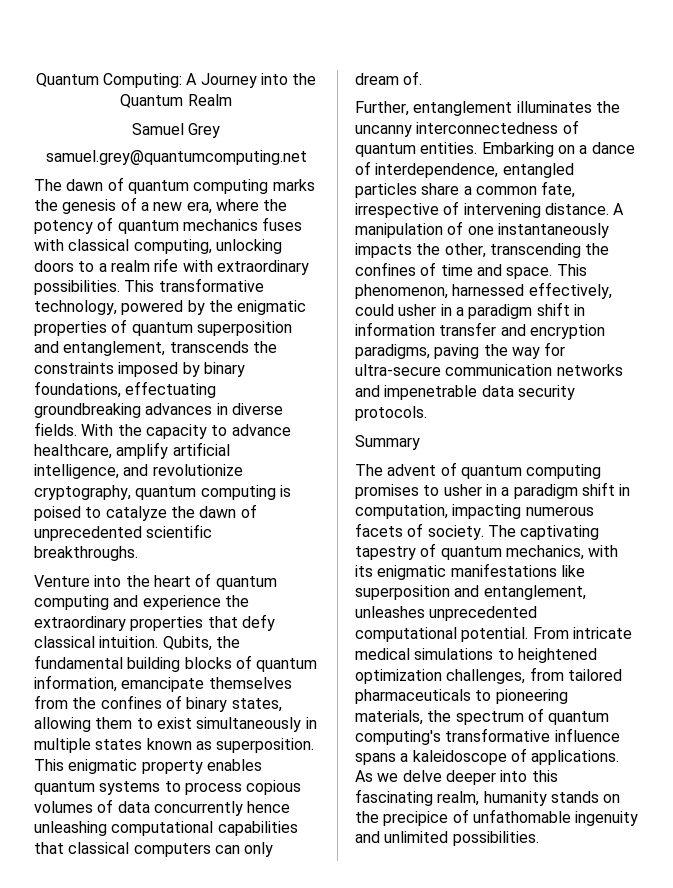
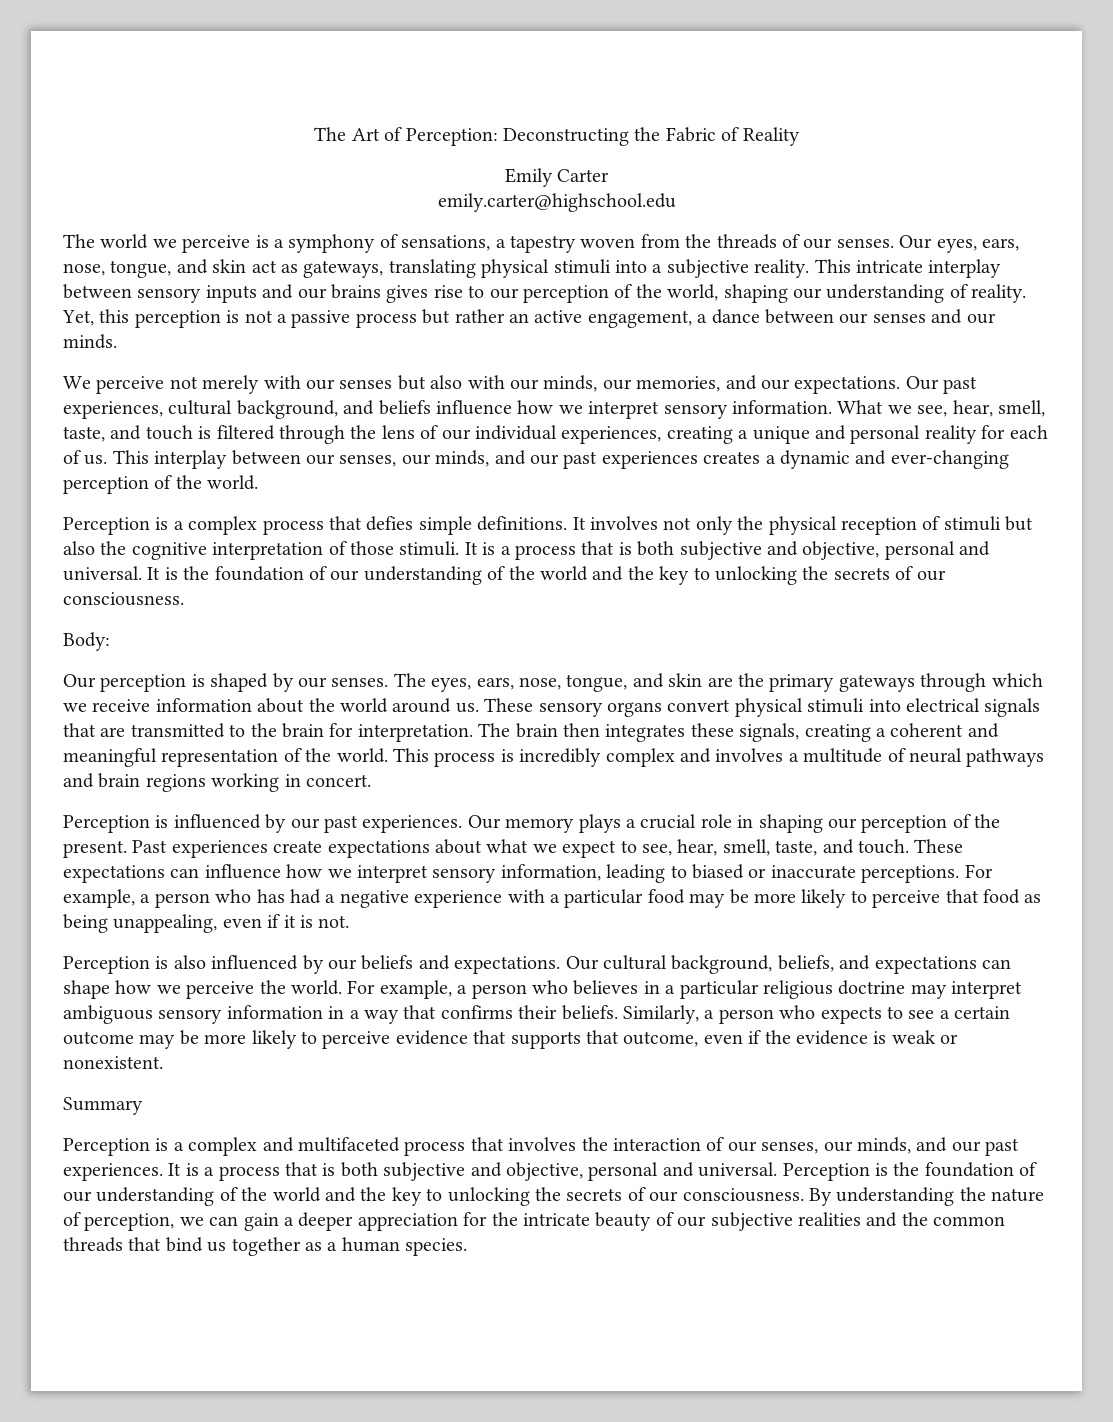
[35,73,317,88] [120,94,232,108] [131,123,221,138] [45,150,307,165] [34,177,315,194] [34,197,288,214] [34,217,303,234] [34,239,282,254] [34,258,309,275] [34,278,264,295] [34,300,307,315] [34,319,292,336] [34,341,277,356] [34,362,245,377] [34,381,217,398] [34,403,283,418] [34,422,291,439] [34,442,230,459] [34,464,243,479] [34,485,291,500] [34,504,257,521] [34,524,213,541] [34,546,138,561] [34,573,277,590] [34,595,249,610] [34,614,275,631] [34,636,240,651] [34,655,318,672] [34,675,292,692] [34,695,282,712] [34,717,317,732] [34,738,315,753] [34,759,262,774] [34,780,302,795] [34,799,291,816] [34,821,298,836] [34,842,274,857] [355,71,423,85] [355,101,620,116] [355,120,579,137] [355,142,635,157] [355,161,574,178] [355,181,576,198] [355,201,625,218] [355,221,609,238] [355,243,610,258] [355,262,587,279] [355,282,612,299] [355,302,585,319] [355,322,605,339] [355,342,566,359] [355,364,623,376] [355,385,575,400] [355,406,427,421] [355,435,420,450] [355,462,602,479] [355,482,631,499] [355,504,594,519] [355,523,600,540] [355,543,619,560] [355,563,585,580] [355,585,586,600] [355,606,538,621] [355,627,632,642] [355,648,597,663] [355,667,622,684] [355,689,568,704] [355,708,610,725] [355,728,620,745] [355,748,620,765] [355,770,558,785] [355,789,621,806] [355,809,639,826] [355,831,539,846] Quantum Computing: A Journey into the Quantum Realm // Samuel Grey // samuel.grey@quantumcomputing.net // The dawn of quantum computing marks the genesis of a new era, where the potency of quantum mechanics fuses with classical computing, unlocking doors to a realm rife with extraordinary possibilities. This transformative technology, powered by the enigmatic properties of quantum superposition and entanglement, transcends the constraints imposed by binary foundations, effectuating groundbreaking advances in diverse fields. With the capacity to advance healthcare, amplify artificial intelligence, and revolutionize cryptography, quantum computing is poised to catalyze the dawn of unprecedented scientific breakthroughs. // Venture into the heart of quantum computing and experience the extraordinary properties that defy classical intuition. Qubits, the fundamental building blocks of quantum information, emancipate themselves from the confines of binary states, allowing them to exist simultaneously in multiple states known as superposition. This enigmatic property enables quantum systems to process copious volumes of data concurrently hence unleashing computational capabilities that classical computers can only dream of. // Further, entanglement illuminates the uncanny interconnectedness of quantum entities. Embarking on a dance of interdependence, entangled particles share a common fate, irrespective of intervening distance. A manipulation of one instantaneously impacts the other, transcending the confines of time and space. This phenomenon, harnessed effectively, could usher in a paradigm shift in information transfer and encryption paradigms, paving the way for ultra-secure communication networks and impenetrable data security protocols. // Summary // The advent of quantum computing promises to usher in a paradigm shift in computation, impacting numerous facets of society. The captivating tapestry of quantum mechanics, with its enigmatic manifestations like superposition and entanglement, unleashes unprecedented computational potential. From intricate medical simulations to heightened optimization challenges, from tailored pharmaceuticals to pioneering materials, the spectrum of quantum computing's transformative influence spans a kaleidoscope of applications. As we delve deeper into this fascinating realm, humanity stands on the precipice of unfathomable ingenuity and unlimited possibilities. -> [314,127,800,146] [504,168,610,187] [437,193,676,212] [63,234,1019,253] [63,259,1002,278] [63,284,1027,303] [62,309,996,328] [63,334,117,349] [63,375,978,394] [63,400,1045,419] [63,425,1048,444] [63,450,1009,469] [63,475,259,494] [63,516,1034,535] [63,541,991,560] [63,566,946,585] [63,592,184,606] [63,632,110,651] [63,673,1043,692] [63,698,1041,717] [63,723,999,742] [63,748,1045,767] [63,773,371,792] [63,814,1001,833] [63,839,964,858] [63,864,993,883] [63,889,1042,908] [63,914,350,933] [63,955,1011,974] [63,980,1023,999] [63,1005,1011,1024] [63,1030,959,1049] [63,1056,163,1069] [63,1097,143,1115] [63,1137,1020,1156] [63,1162,1038,1181] [63,1187,1045,1206] [63,1212,1006,1231] [63,1237,468,1256] The Art of Perception: Deconstructing the Fabric of Reality // Emily Carter // emily.carter@highschool.edu // The world we perceive is a symphony of sensations, a tapestry woven from the threads of our senses. Our eyes, ears, nose, tongue, and skin act as gateways, translating physical stimuli into a subjective reality. This intricate interplay between sensory inputs and our brains gives rise to our perception of the world, shaping our understanding of reality. Yet, this perception is not a passive process but rather an active engagement, a dance between our senses and our minds. // We perceive not merely with our senses but also with our minds, our memories, and our expectations. Our past experiences, cultural background, and beliefs influence how we interpret sensory information. What we see, hear, smell, taste, and touch is filtered through the lens of our individual experiences, creating a unique and personal reality for each of us. This interplay between our senses, our minds, and our past experiences creates a dynamic and ever-changing perception of the world. // Perception is a complex process that defies simple definitions. It involves not only the physical reception of stimuli but also the cognitive interpretation of those stimuli. It is a process that is both subjective and objective, personal and universal. It is the foundation of our understanding of the world and the key to unlocking the secrets of our consciousness. // Body: // Our perception is shaped by our senses. The eyes, ears, nose, tongue, and skin are the primary gateways through which we receive information about the world around us. These sensory organs convert physical stimuli into electrical signals that are transmitted to the brain for interpretation. The brain then integrates these signals, creating a coherent and meaningful representation of the world. This process is incredibly complex and involves a multitude of neural pathways and brain regions working in concert. // Perception is influenced by our past experiences. Our memory plays a crucial role in shaping our perception of the present. Past experiences create expectations about what we expect to see, hear, smell, taste, and touch. These expectations can influence how we interpret sensory information, leading to biased or inaccurate perceptions. For example, a person who has had a negative experience with a particular food may be more likely to perceive that food as being unappealing, even if it is not. // Perception is also influenced by our beliefs and expectations. Our cultural background, beliefs, and expectations can shape how we perceive the world. For example, a person who believes in a particular religious doctrine may interpret ambiguous sensory information in a way that confirms their beliefs. Similarly, a person who expects to see a certain outcome may be more likely to perceive evidence that supports that outcome, even if the evidence is weak or nonexistent. // Summary // Perception is a complex and multifaceted process that involves the interaction of our senses, our minds, and our past experiences. It is a process that is both subjective and objective, personal and universal. Perception is the foundation of our understanding of the world and the key to unlocking the secrets of our consciousness. By understanding the nature of perception, we can gain a deeper appreciation for the intricate beauty of our subjective realities and the common threads that bind us together as a human species.

